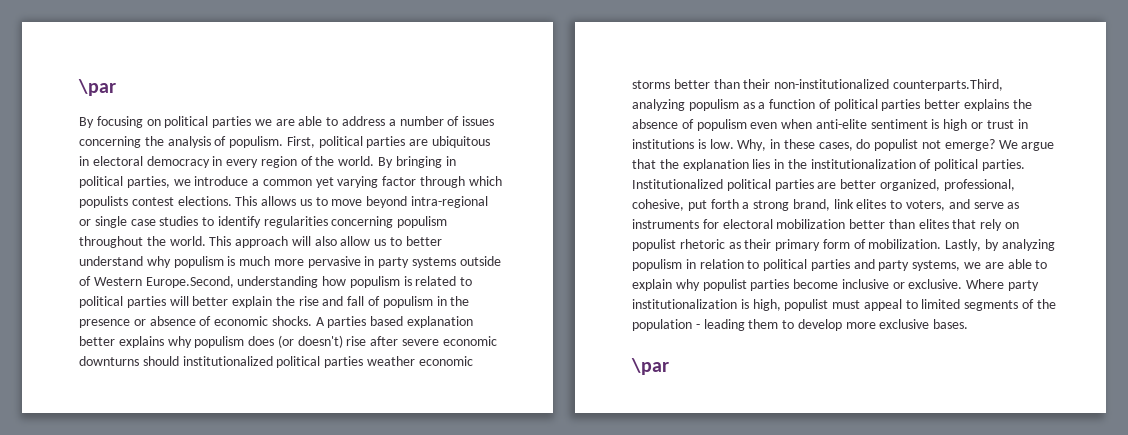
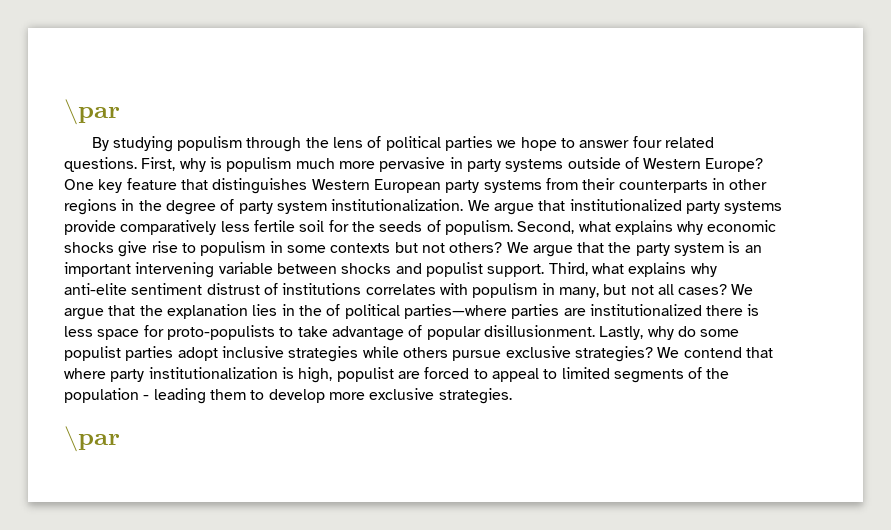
[96,116,495,128] [79,136,491,148] [79,156,456,168] [79,176,502,188] [79,196,489,208] [79,216,448,228] [79,236,442,248] [79,256,236,268] focusing on political parties we are able to address a number of issues concerning the analysis of populism. First, political parties are ubiquitous in electoral democracy in every region of the world. By bringing in political parties, we introduce a common yet varying factor through which populists contest elections. This allows us to move beyond intra-regional or single case studies to identify regularities concerning populism throughout the world. This approach will also allow us to better understand why populism is -> [112,136,714,152] [64,157,292,172] studying populism through the lens of political parties we hope to answer four related questions. First, why is populism
[145,276,473,288] [79,296,470,308] [79,316,474,328] [79,335,497,348] [79,356,473,368] [632,79,1003,91] [632,99,1032,111] [632,119,1028,131] [632,139,995,151] Europe.Second, understanding how populism is related to political parties will better explain the rise and fall of populism in the presence or absence of economic shocks. A parties based explanation better explains why populism does (or doesn't) rise after severe economic downturns should institutionalized political parties weather economic storms better than their non-institutionalized counterparts.Third, analyzing populism as a function of political parties better explains the absence of populism even when anti-elite sentiment is high or trust in institutions is low. Why, in these cases, do populist not emerge? -> [705,158,764,172] [64,178,768,194] [64,199,783,215] [64,220,777,235] [64,241,762,257] [64,262,717,278] [64,283,728,298] Europe? One key feature that distinguishes Western European party systems from their counterparts in other regions in the degree of party system institutionalization. We argue that institutionalized party systems provide comparatively less fertile soil for the seeds of populism. Second, what explains why economic shocks give rise to populism in some contexts but not others? We argue that the party system is an important intervening variable between shocks and populist support. Third, what explains why anti-elite sentiment distrust of institutions correlates with populism in many, but not all cases?
[810,159,1026,171] [632,179,1015,191] [632,199,1020,211] [632,219,1020,231] [632,239,1055,251] [632,259,1048,271] [632,279,1005,291] institutionalization of political parties. Institutionalized political parties are better organized, professional, cohesive, put forth a strong brand, link elites to voters, and serve as instruments for electoral mobilization better than elites that rely on populist rhetoric as their primary form of mobilization. Lastly, by analyzing populism in relation to political parties and party systems, we are able to explain why populist parties become inclusive or exclusive. Where -> [326,304,760,319] [64,325,740,341] [64,346,773,362] [64,368,106,379] of political parties—where parties are institutionalized there is less space for proto-populists to take advantage of popular disillusionment. Lastly, why do some populist parties adopt inclusive strategies while others pursue exclusive strategies? We contend that where
[832,300,861,309] must -> [397,367,488,379] are forced to
[933,319,969,329] bases. -> [438,388,512,404] strategies.

